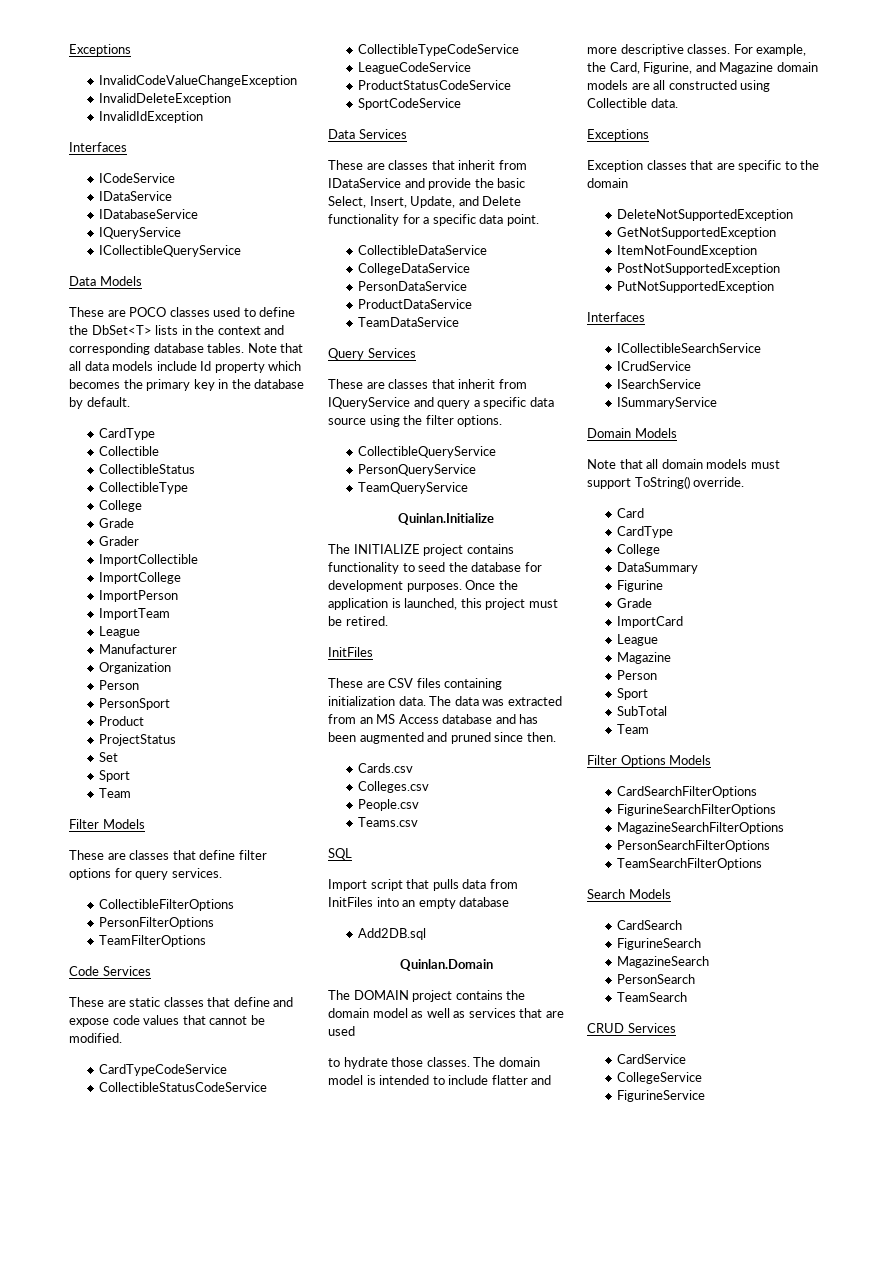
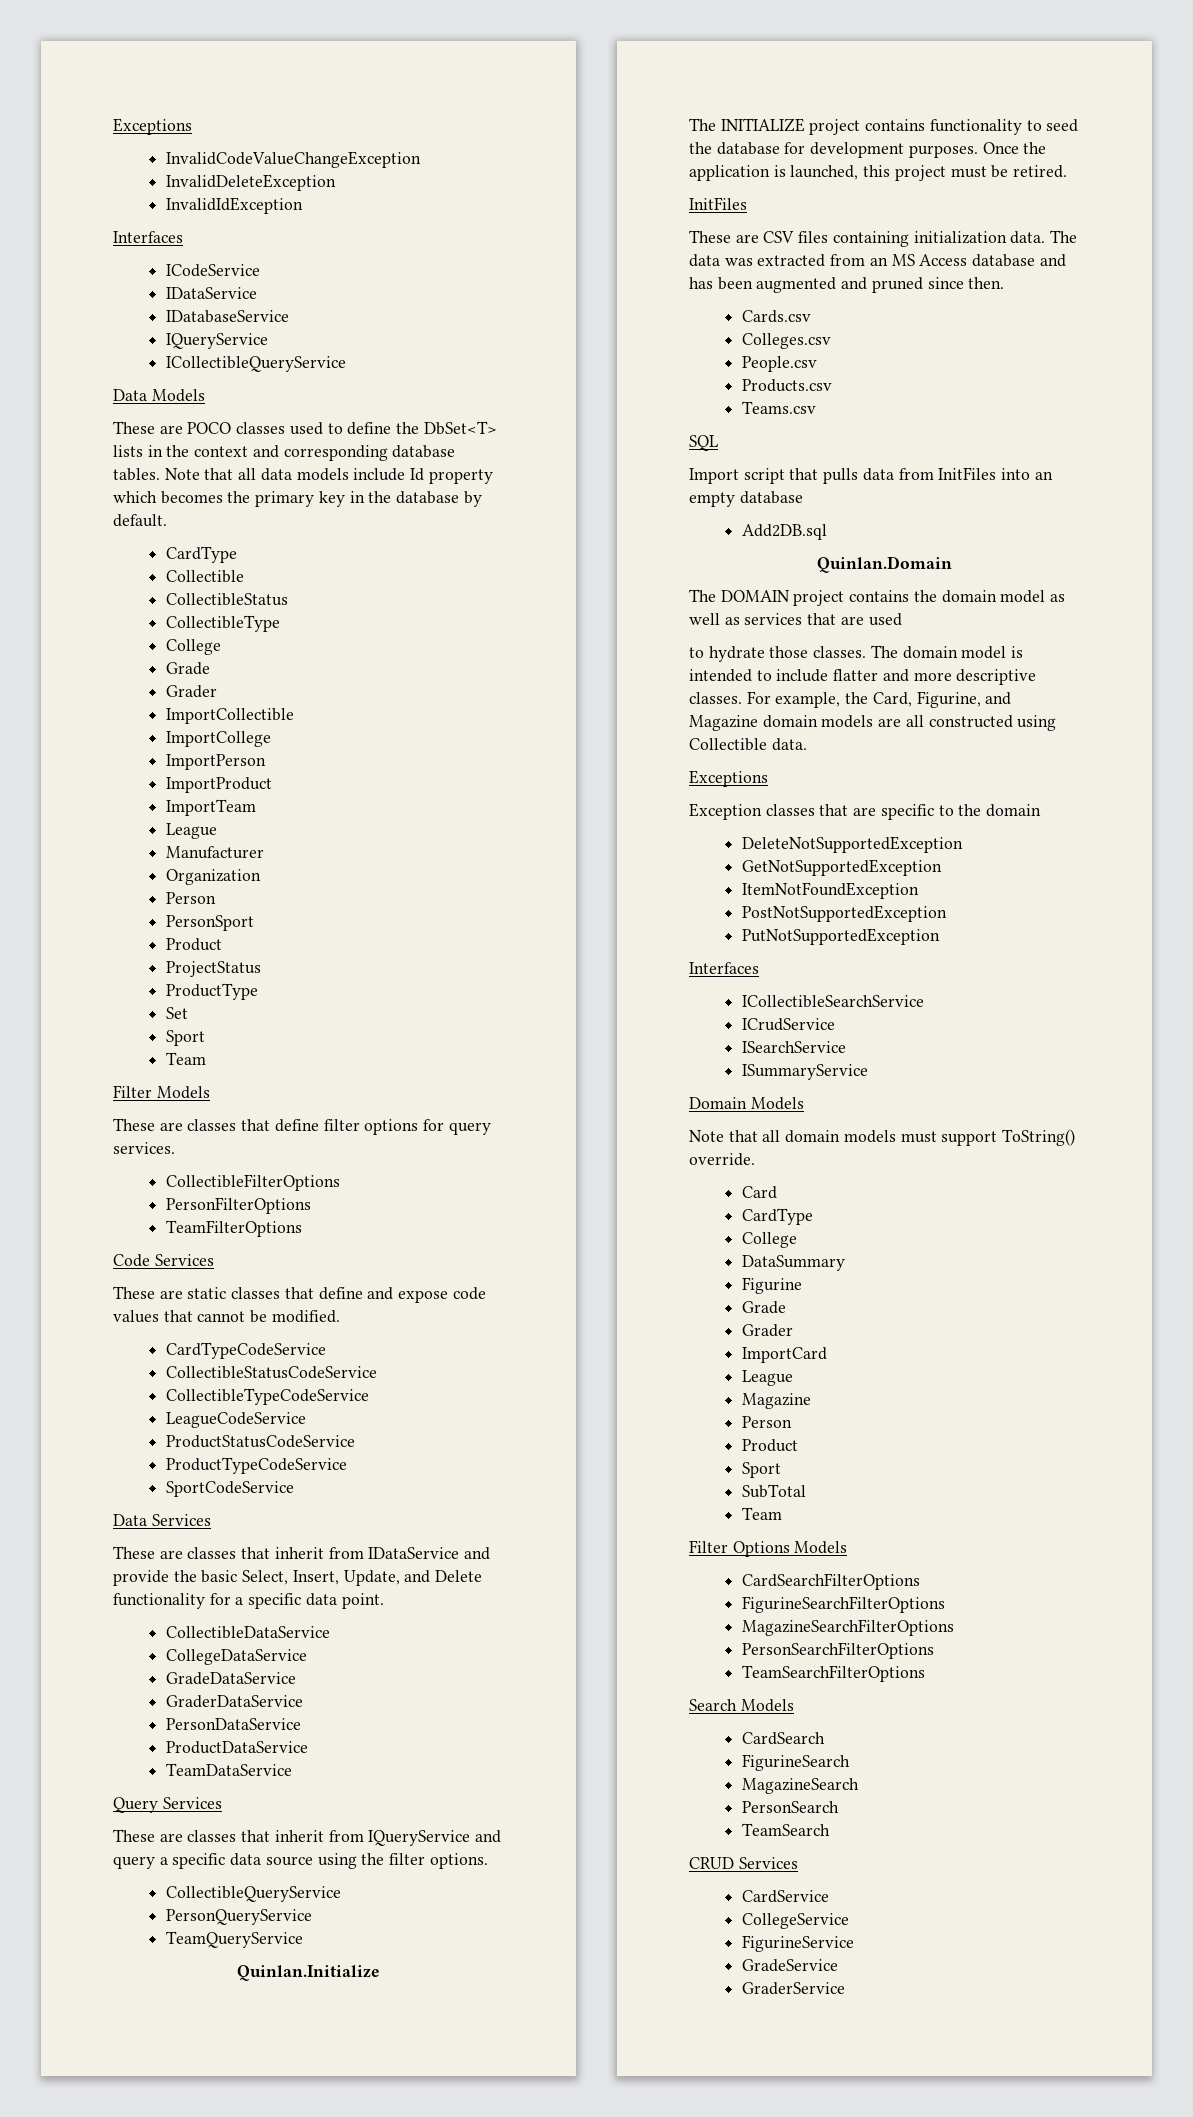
(179, 596) none -> [166,777,273,793] // ImportProduct
(177, 740) none -> [166,983,259,1000] // ProductType
(512, 85) none -> [166,1457,348,1474] // ProductTypeCodeService
(471, 269) none -> [166,1672,297,1685] [166,1695,304,1708] // GradeDataService // GraderDataService
(420, 805) none -> [742,379,833,392] // Products.csv
(653, 603) none -> [742,1324,794,1337] // Grader
(658, 675) none -> [742,1439,799,1452] // Product
(706, 1096) none -> [742,1959,839,1972] [742,1982,846,1995] // GradeService // GraderService

